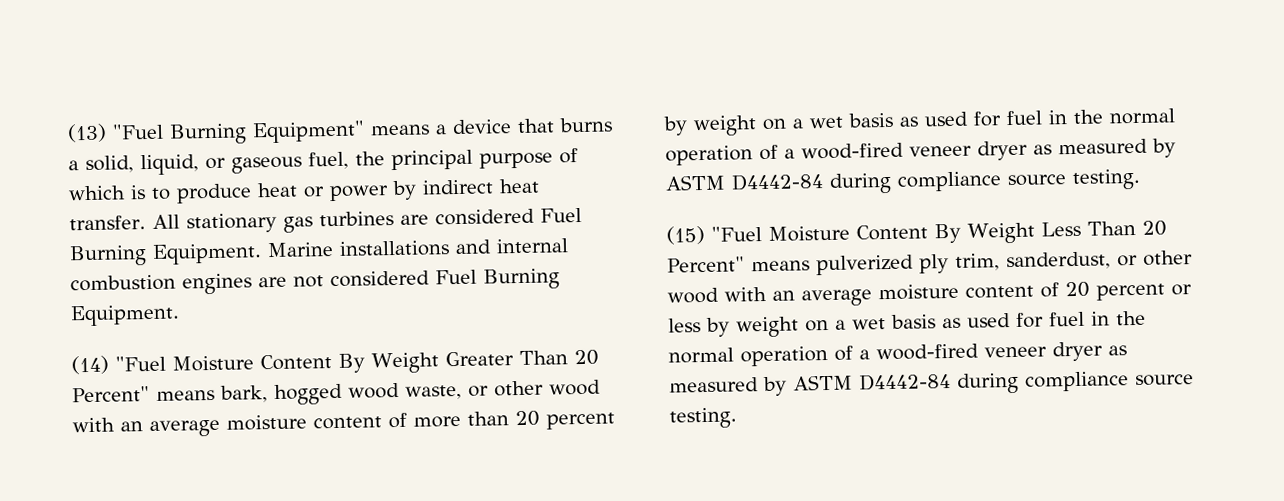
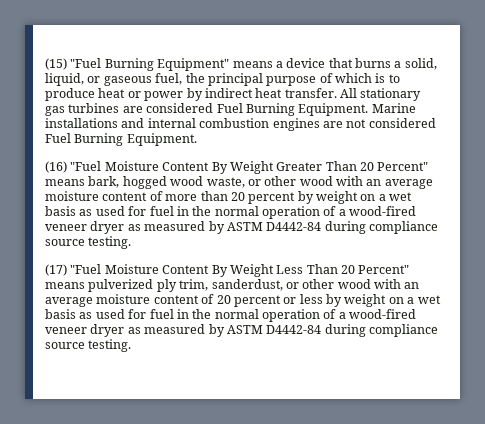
[67,123,107,143] (13) -> [45,58,67,70] (15)
[71,355,109,375] (14) -> [45,161,67,173] (16)
[666,225,705,245] (15) -> [45,264,67,276] (17)

